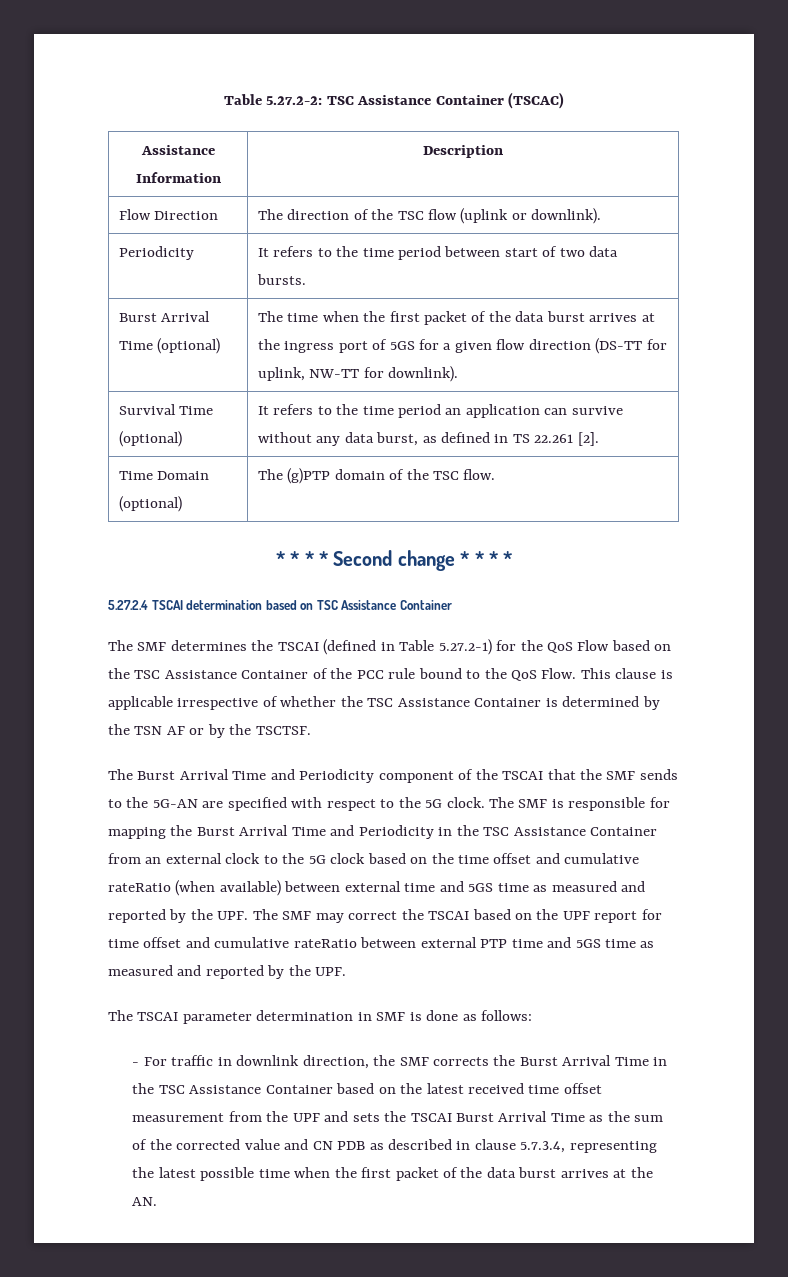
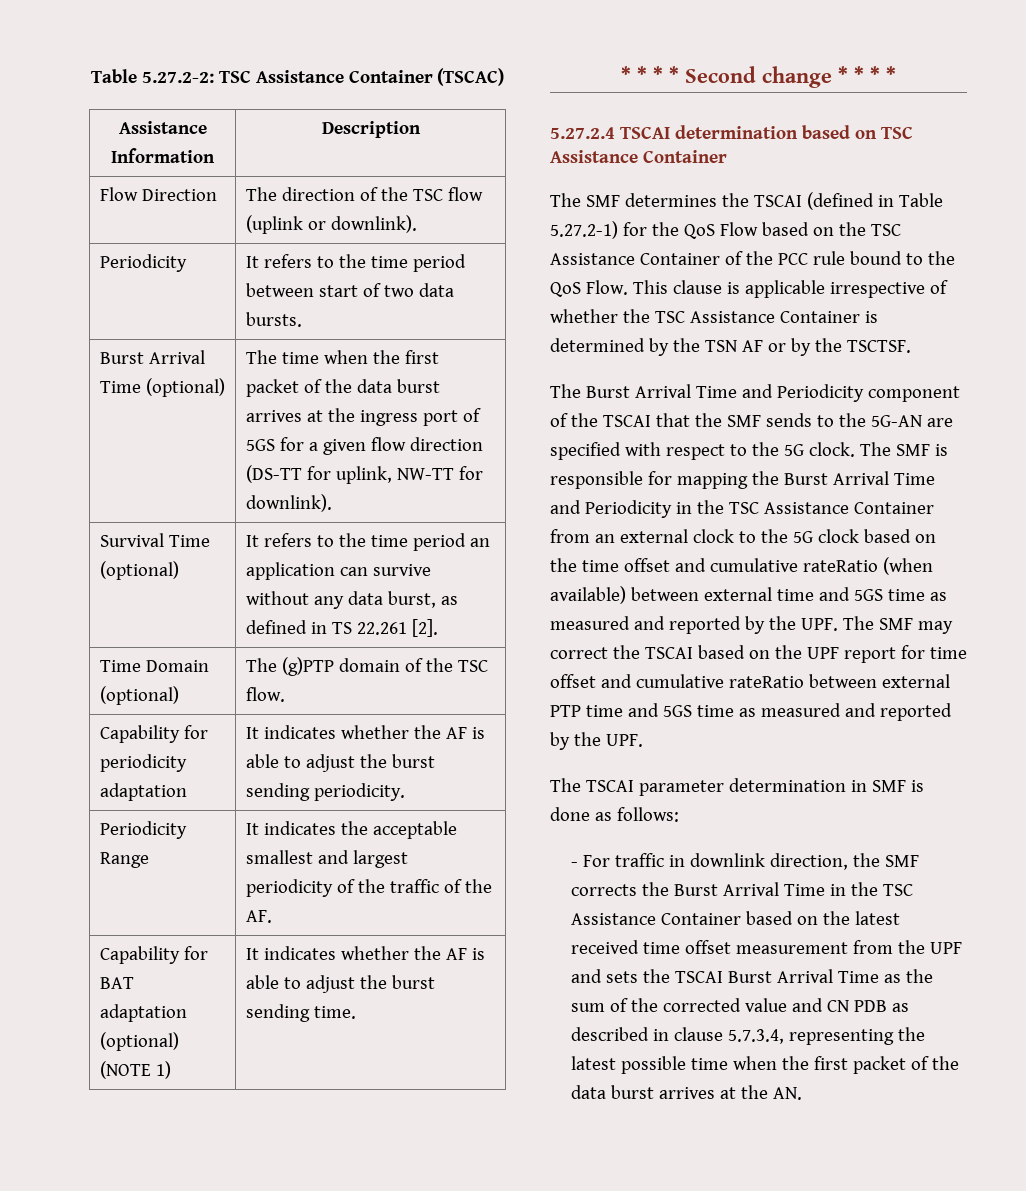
(496, 474) none -> [99,725,208,743] [99,754,187,772] [99,783,187,801] [245,725,485,739] [245,754,435,772] [245,783,405,801] [99,821,187,839] [99,852,149,868] [245,821,457,839] [245,850,408,868] [245,879,492,897] [245,910,272,923] [99,946,208,964] [99,977,134,989] [99,1004,187,1022] [99,1032,179,1051] [99,1061,171,1079] [245,946,485,960] [245,975,435,993] [245,1004,356,1022] // Capability for periodicity adaptation | It indicates whether the AF is able to adjust the burst sending periodicity. // Periodicity Range | It indicates the acceptable smallest and largest periodicity of the traffic of the AF. // Capability for BAT adaptation (optional) (NOTE 1) | It indicates whether the AF is able to adjust the burst sending time.

